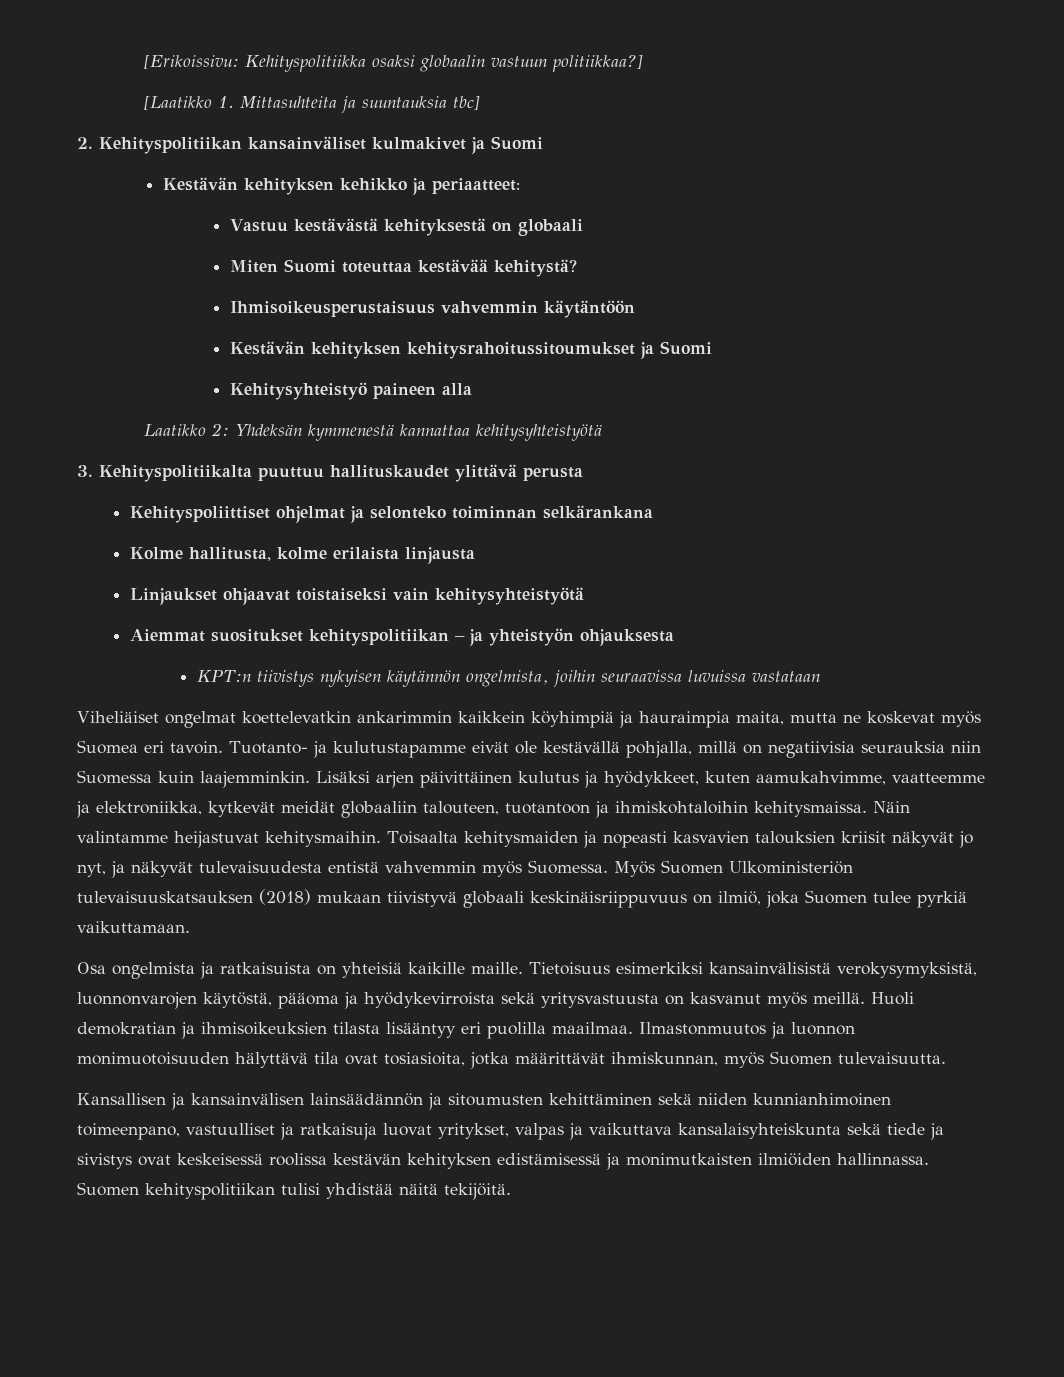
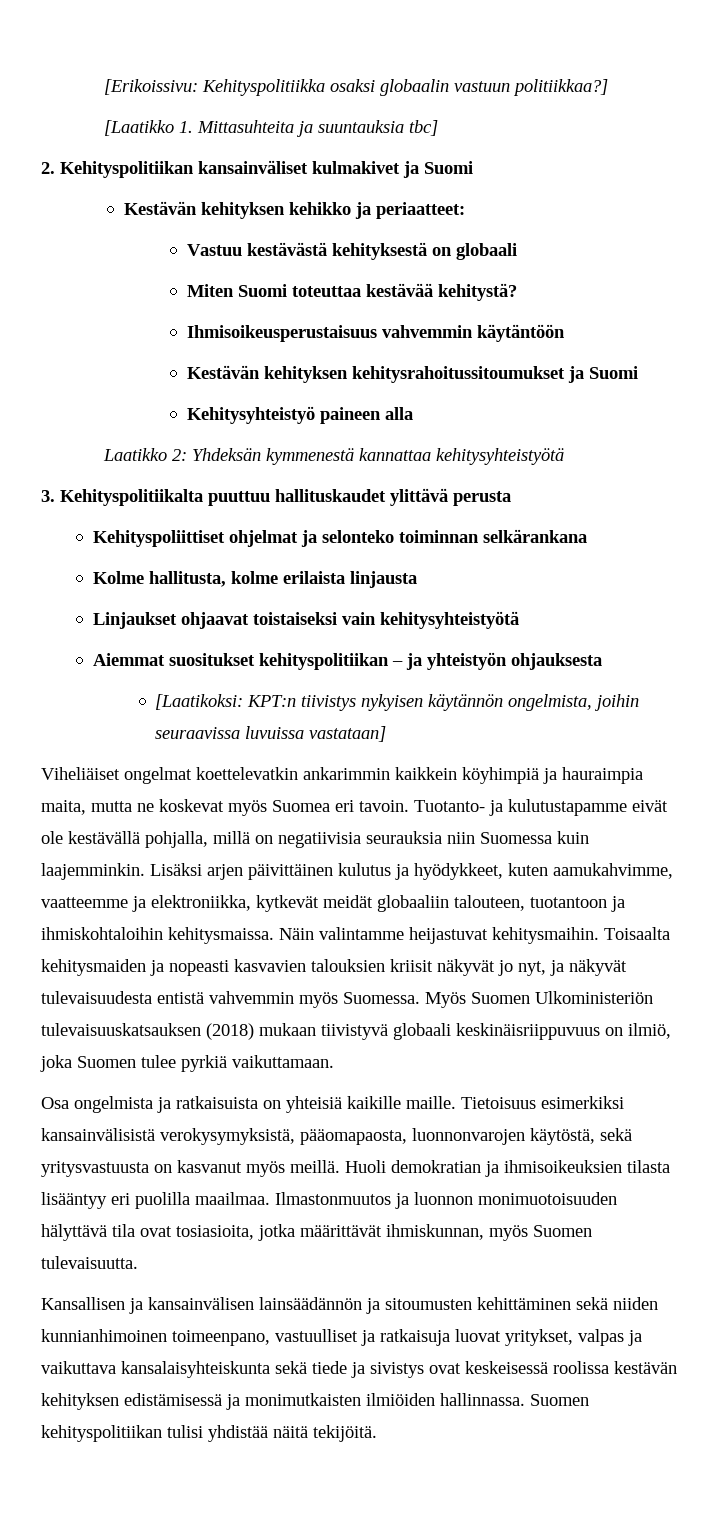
(674, 637) none -> [155,694,244,710] [Laatikoksi:
[751,671,820,682] vastataan -> [309,726,387,742] vastataan]
(977, 970) none -> [300,1129,407,1145] pääomapaosta,
[278,992,495,1009] pääoma ja hyödykevirroista -> (595, 1136) none

